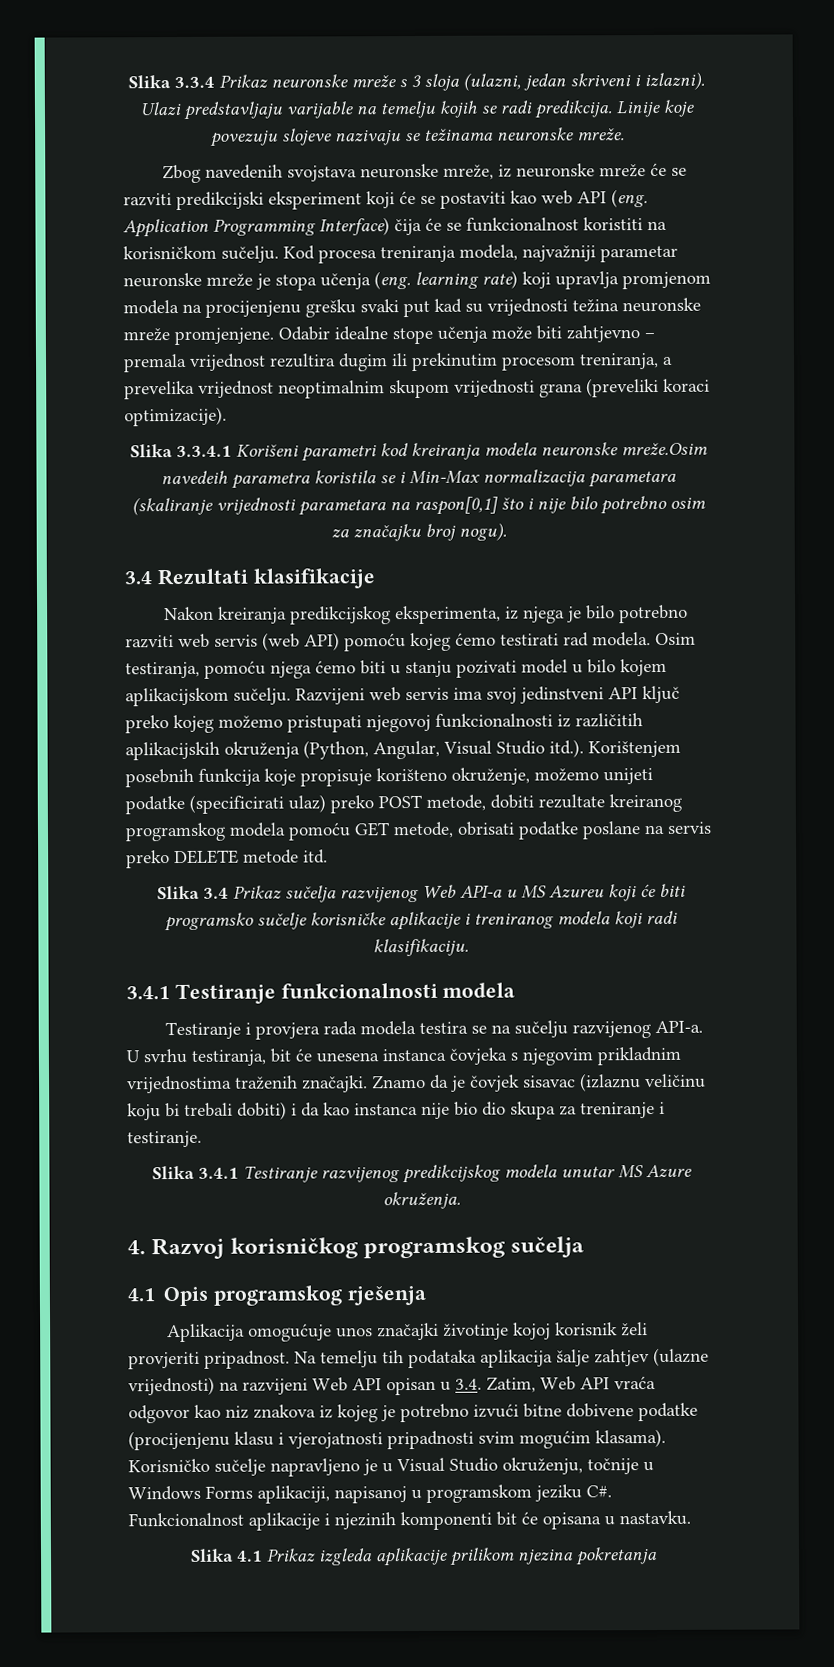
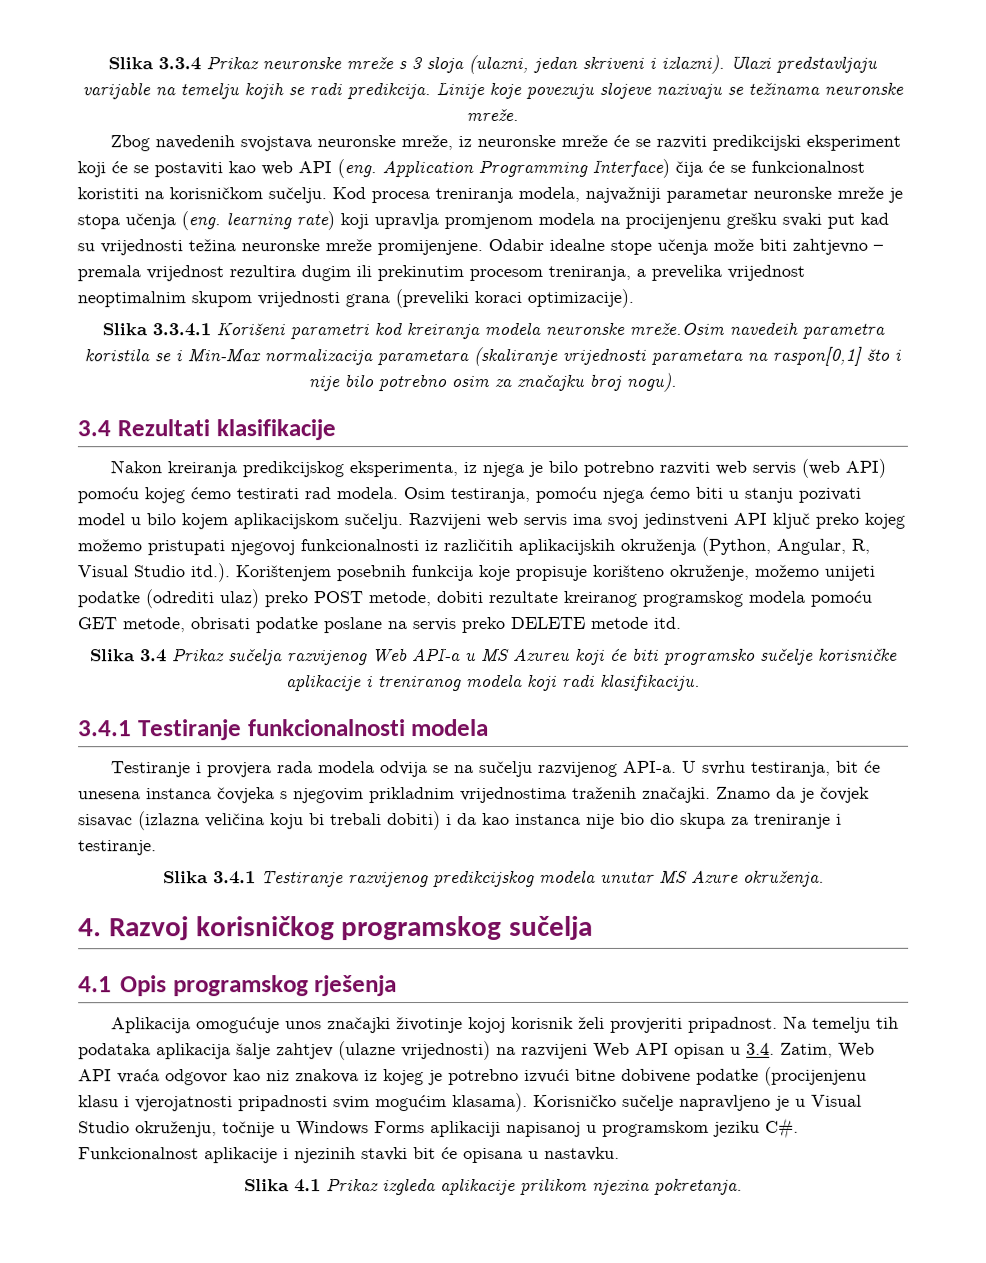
[174,327,274,346] promjenjene. -> [377,240,483,256] promijenjene.
(440, 750) none -> [851,538,870,554] R,
[189,794,284,814] (specificirati -> [145,589,214,609] (odrediti
[418,1021,468,1034] testira -> [379,761,428,778] odvija
[580,1073,706,1092] (izlaznu veličinu -> [138,811,265,831] (izlazna veličina
[257,1485,330,1504] aplikaciji, -> [430,1120,501,1138] aplikaciji
[400,1511,492,1531] komponenti -> [361,1147,408,1162] stavki
[574,1547,658,1566] pokretanja -> [654,1177,743,1195] pokretanja.

